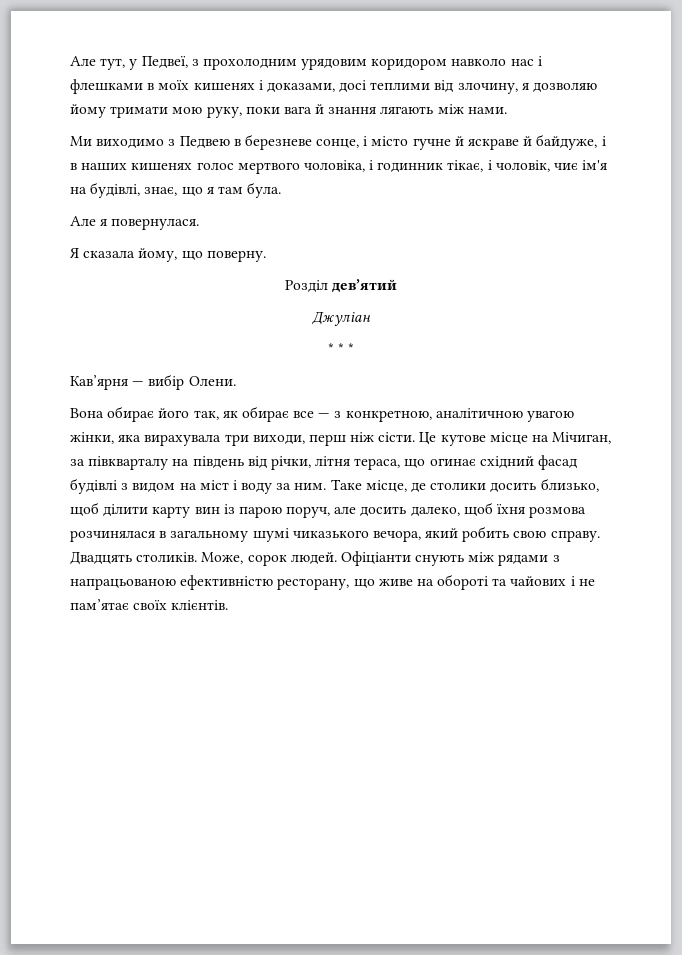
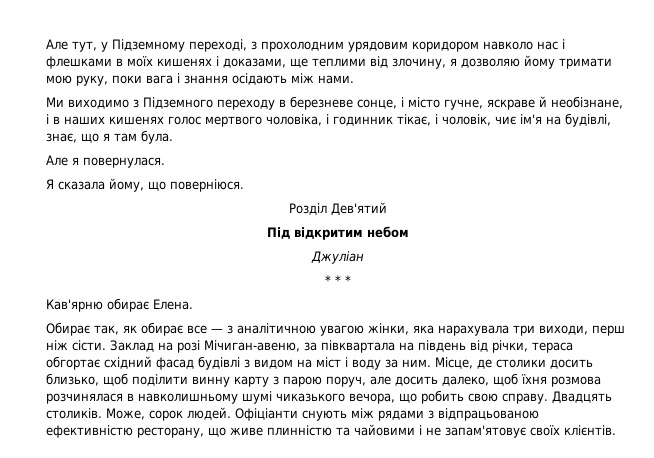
[141,56,188,69] Педвеї, -> [112,39,247,52] Підземному переході,
[339,80,367,93] досі -> [290,58,308,68] ще
[315,104,434,114] й знання лягають -> [177,73,287,85] і знання осідають
[179,136,230,149] Педвею -> [143,97,275,110] Підземного переходу
[412,136,464,150] гучне й -> [444,99,483,110] гучне,
[536,134,598,150] байдуже, -> [551,96,623,109] необізнане,
[206,250,266,262] поверну. -> [170,179,244,192] поверніюся.
[332,279,398,293] дев’ятий -> [330,202,387,216] [266,226,409,240] Дев'ятий // Під відкритим небом
[70,374,236,390] [70,406,190,422] Кав’ярня — вибір Олени. // Вона обирає його -> [46,298,193,312] [46,322,90,336] Кав'ярню обирає Елена. // Обирає
[345,410,432,422] конкретною, -> (233, 329) none
[144,434,222,446] вирахувала -> [438,325,509,336] нарахувала
[419,432,612,446] [70,456,476,470] Це кутове місце на Мічиган, за півкварталу на південь від річки, літня тераса, що огинає -> [110,340,573,353] [46,356,100,370] Заклад на розі Мічиган-авеню, за півквартала на південь від річки, тераса обгортає
[330,479,407,493] Таке місце, -> [435,357,473,369] Місце,
[103,504,235,518] ділити карту вин із -> [132,374,279,387] поділити винну карту з
[170,530,249,542] загальному -> [138,393,238,404] навколишньому
[425,528,459,538] який -> [399,393,417,403] що
[70,578,176,590] напрацьованою -> [438,408,539,421] відпрацьованою
[416,574,567,590] на обороті та чайових -> [267,424,415,436] плинністю та чайовими
[70,599,129,610] пам’ятає -> [445,425,526,438] запам'ятовує

